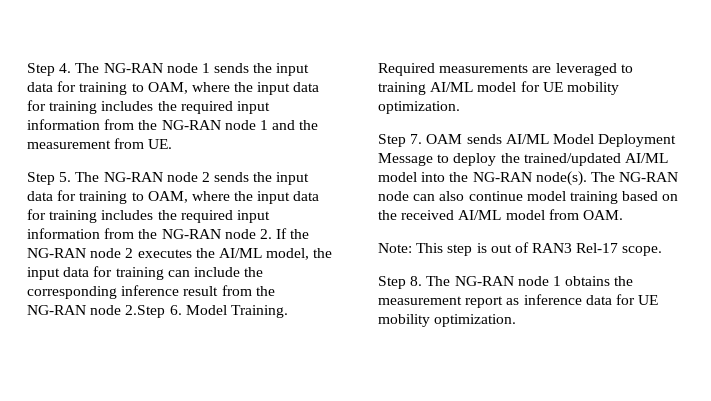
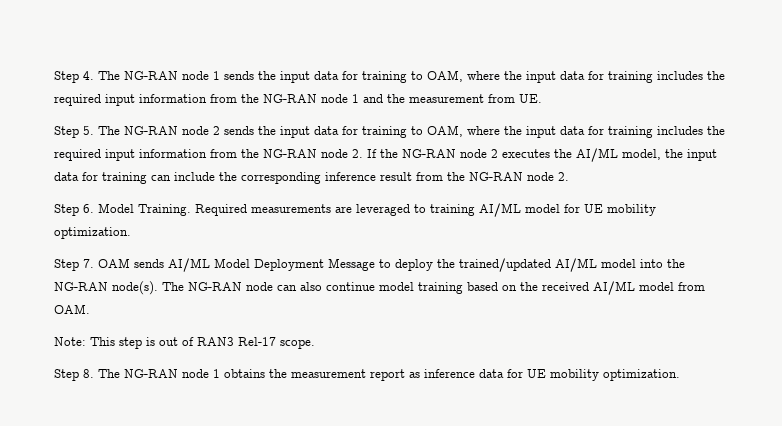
[125,305,166,318] 2.Step -> [558,172,569,181] [54,204,79,216] 2. // Step

